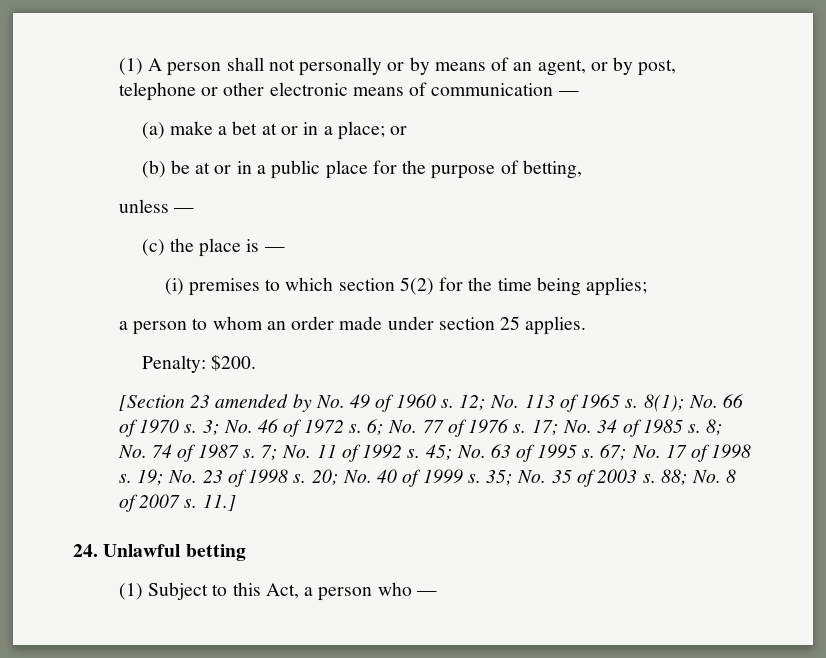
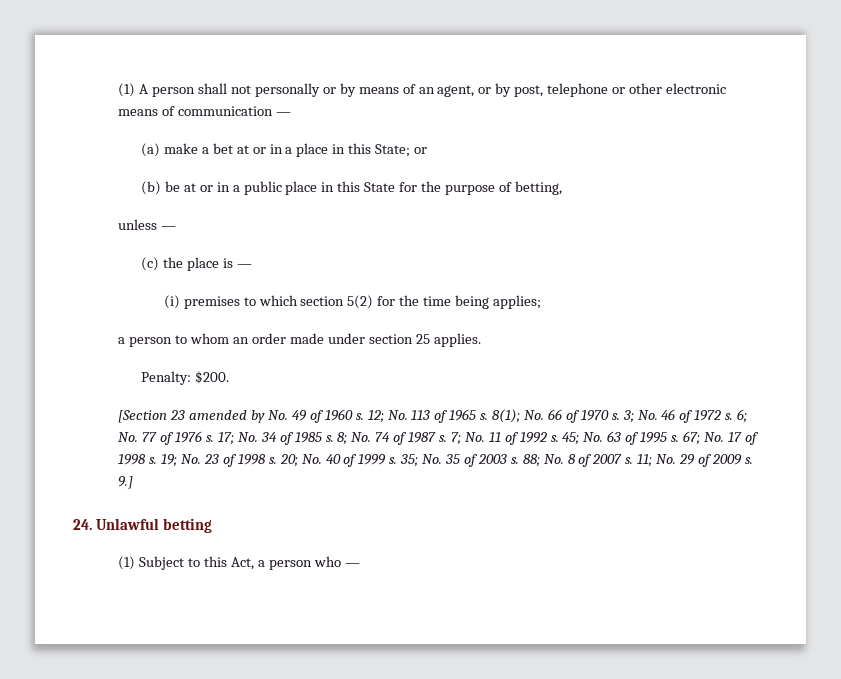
[337,121,385,140] place; -> [296,143,411,157] place in this State;
(368, 169) none -> [321,181,396,192] in this State
[202,494,236,511] 11.] -> [637,454,753,467] [118,476,134,489] 11; No. 29 of 2009 s. 9.]

